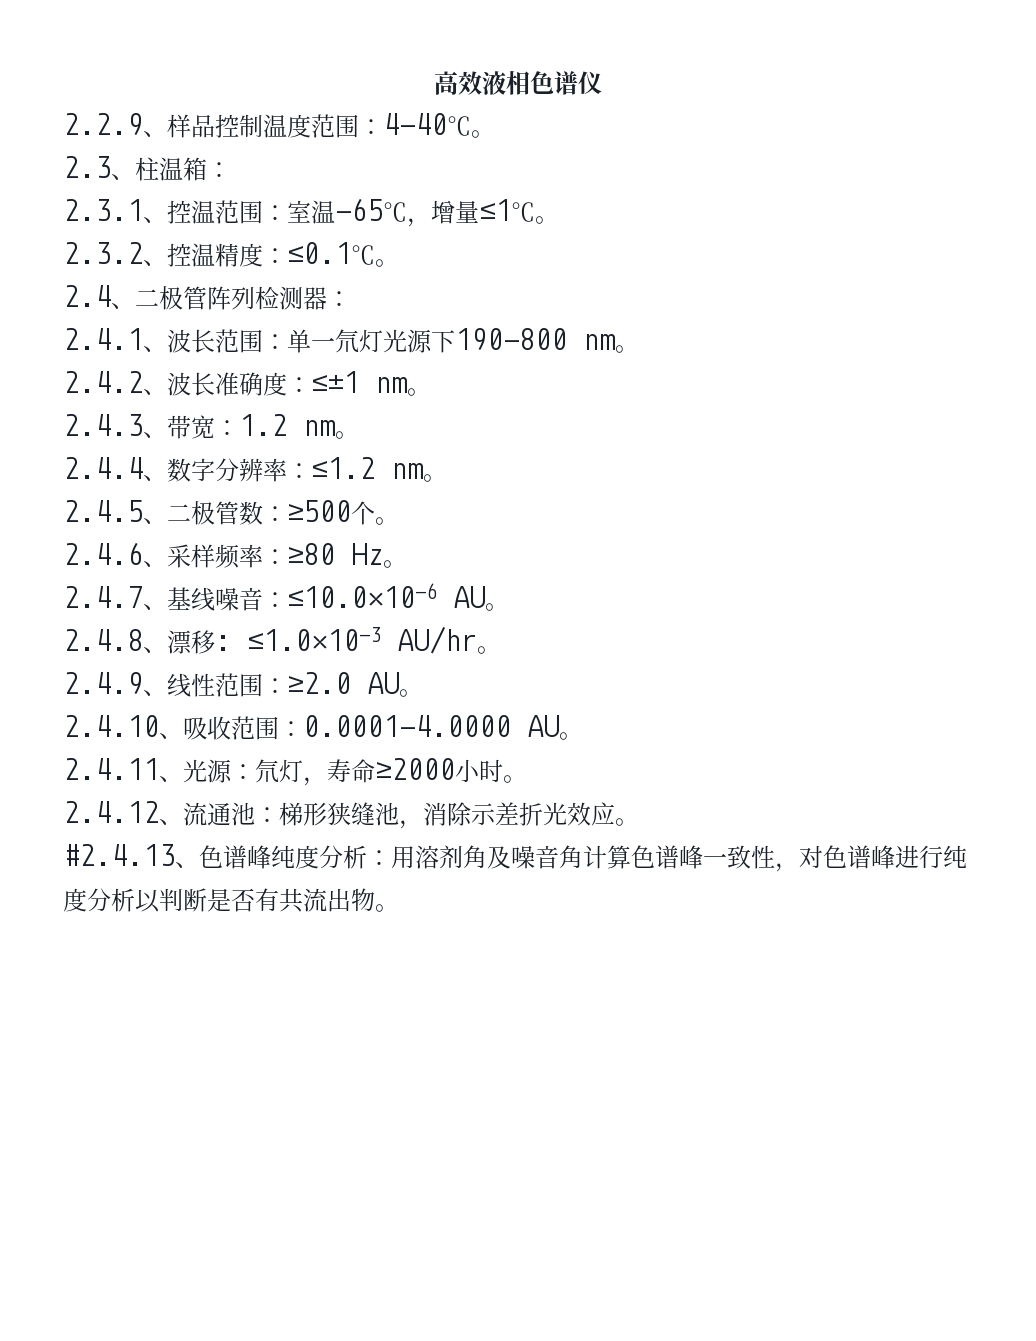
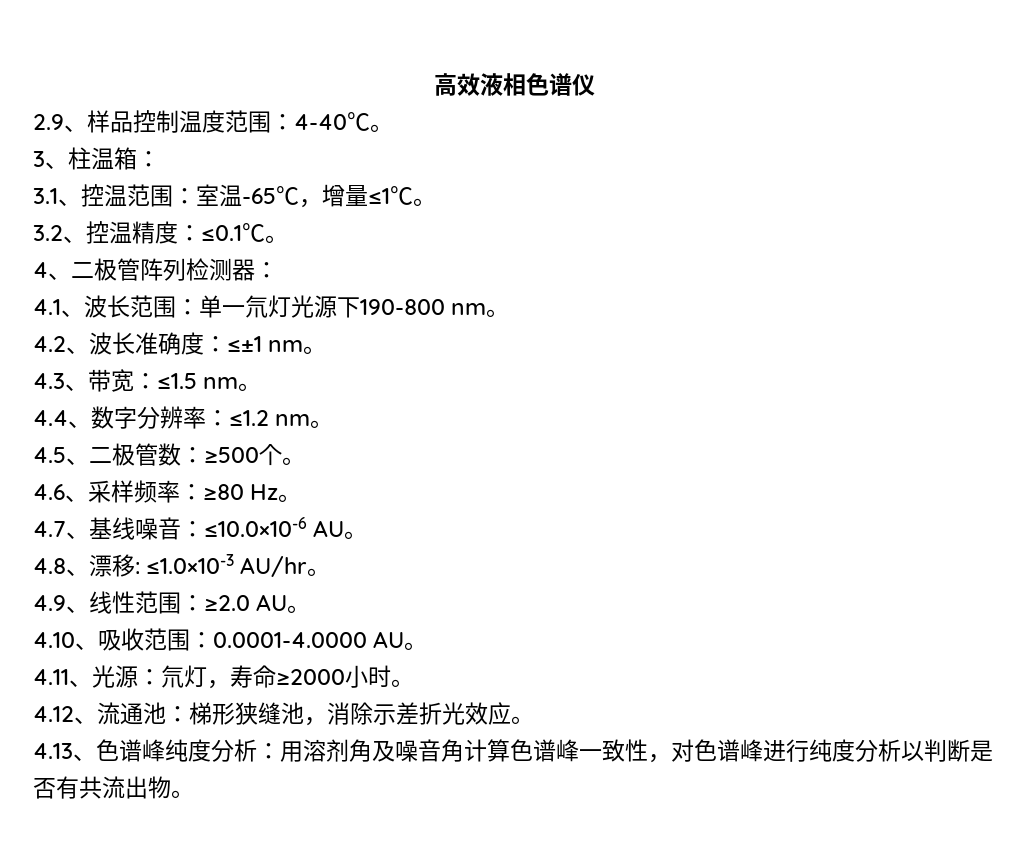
[63,113,143,136] 2.2.9 -> [33,114,64,130] 2.9
[63,156,111,178] 2.3 -> [33,151,45,167] 3
[63,199,143,221] 2.3.1 -> [33,188,58,204] 3.1
[63,242,143,264] 2.3.2 -> [33,225,63,241] 3.2
[63,285,111,307] 2.4 -> [33,262,48,278] 4
[63,328,143,350] 2.4.1 -> [33,299,61,315] 4.1
[63,371,143,393] 2.4.2 -> [33,336,66,352] 4.2
[63,414,143,436] 2.4.3 -> [33,373,65,389] 4.3
[239,414,359,439] [63,457,143,479] 1.2 nm。 // 2.4.4 -> [157,373,262,391] [33,410,68,426] ≤1.5 nm。 // 4.4
[63,500,143,522] 2.4.5 -> [33,447,66,463] 4.5
[63,542,143,565] 2.4.6 -> [33,484,65,500] 4.6
[63,586,143,608] 2.4.7 -> [33,521,66,537] 4.7
[63,629,143,651] 2.4.8 -> [33,558,66,574] 4.8
[63,672,143,695] 2.4.9 -> [33,595,66,611] 4.9
[63,715,159,737] 2.4.10 -> [33,632,75,648] 4.10
[63,758,159,780] 2.4.11 -> [33,669,69,685] 4.11
[63,801,159,823] 2.4.12 -> [33,706,74,722] 4.12
[63,844,175,866] #2.4.13 -> [33,743,73,759] 4.13

